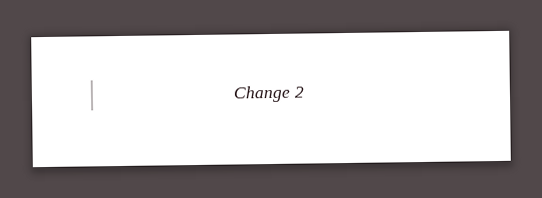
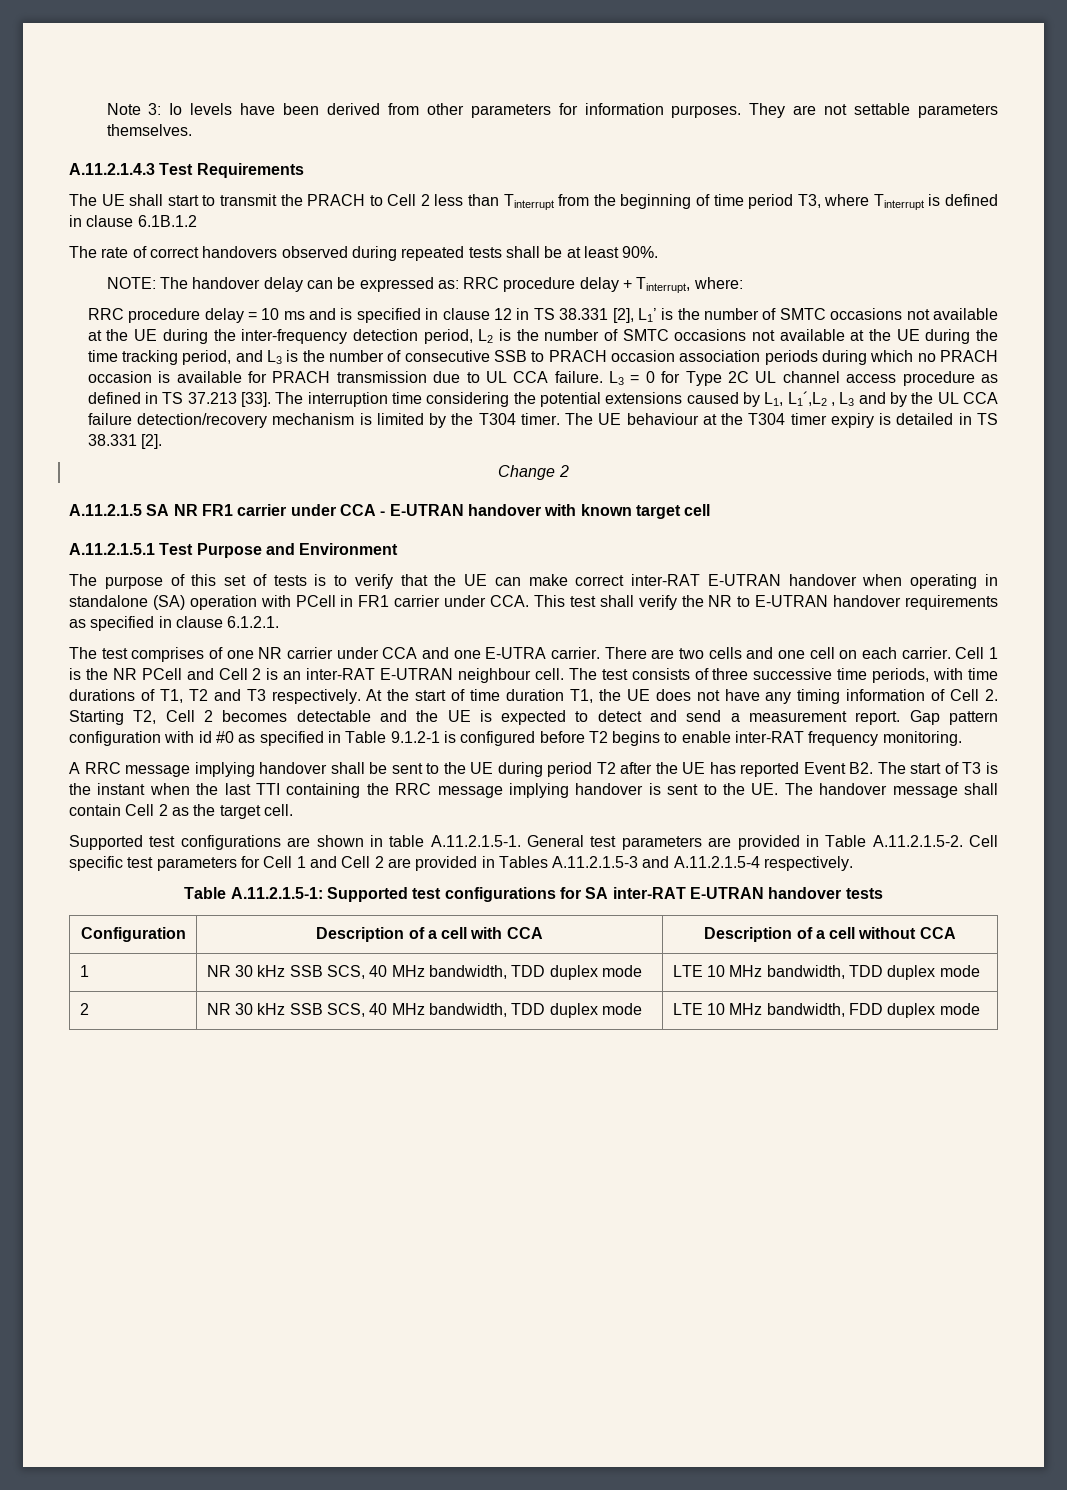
[233,85,304,103] Change 2 -> [106,103,998,118] [106,124,192,136] [69,163,304,178] [69,194,999,210] [69,215,197,227] [69,246,659,261] [106,277,743,293] [87,308,998,323] [87,329,998,344] [87,350,999,365] [87,371,998,386] [87,391,999,407] [87,413,999,428] [87,434,163,449] [498,465,569,480] [69,504,711,519] [69,543,399,558] [69,574,999,589] [69,595,999,610] [69,616,280,631] [69,647,998,662] [69,668,998,683] [69,689,998,704] [69,710,998,725] [69,731,962,746] [69,762,998,777] [69,783,998,798] [69,804,293,819] [69,835,998,850] [69,856,854,871] [184,887,883,902] [80,927,186,942] [316,927,543,942] [704,927,956,942] [79,965,89,977] [206,965,642,980] [672,965,980,980] [79,1003,89,1015] [206,1003,642,1018] [672,1003,980,1018] Note 3: Io levels have been derived from other parameters for information purposes. They are not settable parameters themselves. // A.11.2.1.4.3 Test Requirements // The UE shall start to transmit the PRACH to Cell 2 less than Tinterrupt from the beginning of time period T3, where Tinterrupt is defined in clause 6.1B.1.2 // The rate of correct handovers observed during repeated tests shall be at least 90%. // NOTE: The handover delay can be expressed as: RRC procedure delay + Tinterrupt, where: // RRC procedure delay = 10 ms and is specified in clause 12 in TS 38.331 [2], L1’ is the number of SMTC occasions not available at the UE during the inter-frequency detection period, L2 is the number of SMTC occasions not available at the UE during the time tracking period, and L3 is the number of consecutive SSB to PRACH occasion association periods during which no PRACH occasion is available for PRACH transmission due to UL CCA failure. L3 = 0 for Type 2C UL channel access procedure as defined in TS 37.213 [33]. The interruption time considering the potential extensions caused by L1, L1´,L2 , L3 and by the UL CCA failure detection/recovery mechanism is limited by the T304 timer. The UE behaviour at the T304 timer expiry is detailed in TS 38.331 [2]. // Change 2 // A.11.2.1.5 SA NR FR1 carrier under CCA - E-UTRAN handover with known target cell // A.11.2.1.5.1 Test Purpose and Environment // The purpose of this set of tests is to verify that the UE can make correct inter-RAT E-UTRAN handover when operating in standalone (SA) operation with PCell in FR1 carrier under CCA. This test shall verify the NR to E-UTRAN handover requirements as specified in clause 6.1.2.1. // The test comprises of one NR carrier under CCA and one E-UTRA carrier. There are two cells and one cell on each carrier. Cell 1 is the NR PCell and Cell 2 is an inter-RAT E-UTRAN neighbour cell. The test consists of three successive time periods, with time durations of T1, T2 and T3 respectively. At the start of time duration T1, the UE does not have any timing information of Cell 2. Starting T2, Cell 2 becomes detectable and the UE is expected to detect and send a measurement report. Gap pattern configuration with id #0 as specified in Table 9.1.2-1 is configured before T2 begins to enable inter-RAT frequency monitoring. // A RRC message implying handover shall be sent to the UE during period T2 after the UE has reported Event B2. The start of T3 is the instant when the last TTI containing the RRC message implying handover is sent to the UE. The handover message shall contain Cell 2 as the target cell. // Supported test configurations are shown in table A.11.2.1.5-1. General test parameters are provided in Table A.11.2.1.5-2. Cell specific test parameters for Cell 1 and Cell 2 are provided in Tables A.11.2.1.5-3 and A.11.2.1.5-4 respectively. // Table A.11.2.1.5-1: Supported test configurations for SA inter-RAT E-UTRAN handover tests // Configuration | Description of a cell with CCA | Description of a cell without CCA // 1 | NR 30 kHz SSB SCS, 40 MHz bandwidth, TDD duplex mode | LTE 10 MHz bandwidth, TDD duplex mode // 2 | NR 30 kHz SSB SCS, 40 MHz bandwidth, TDD duplex mode | LTE 10 MHz bandwidth, FDD duplex mode

